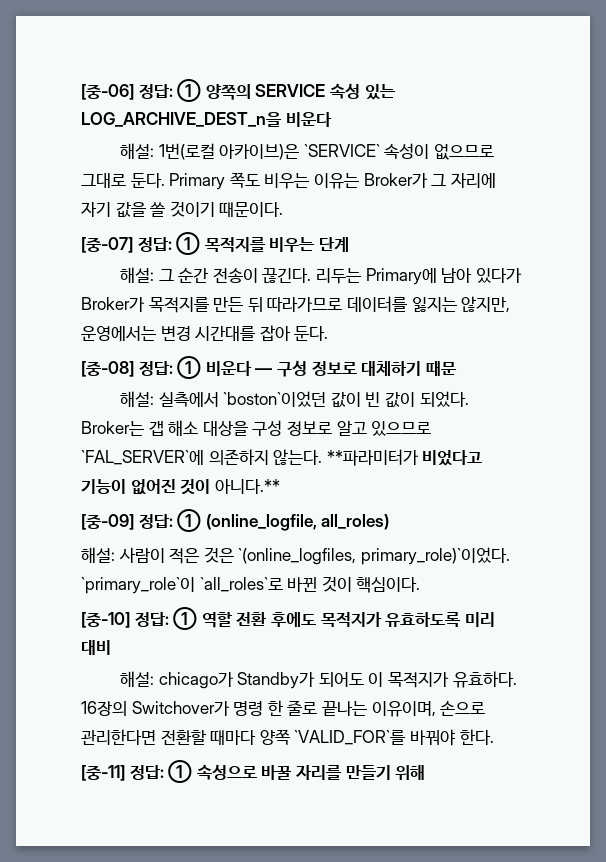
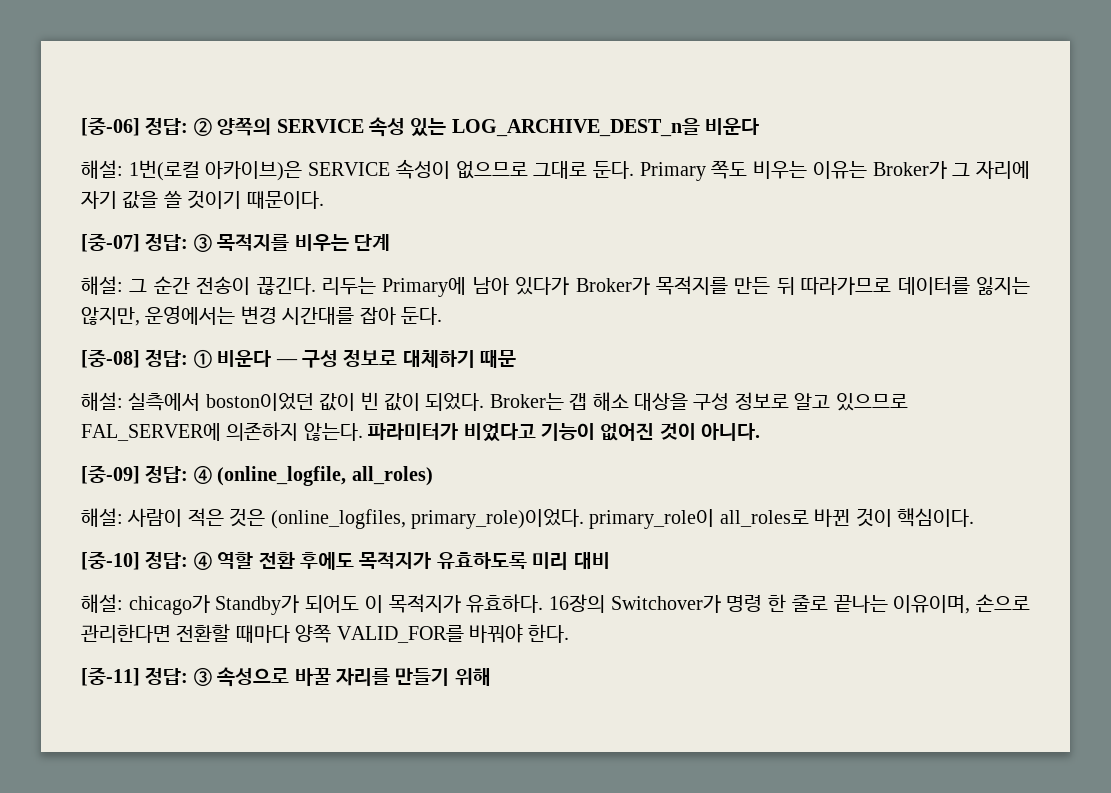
[177,79,202,102] ① -> [193,117,212,137] ②
[303,144,380,157] `SERVICE` -> [308,162,391,176] SERVICE
[176,232,201,255] ① -> [193,233,212,253] ③
[223,391,327,407] `boston`이었던 -> [205,393,314,411] boston이었던
[81,450,204,465] `FAL_SERVER`에 -> [81,423,221,441] FAL_SERVER에
[326,449,419,466] **파라미터가 -> [368,423,459,440] 파라미터가
[214,479,280,494] 아니다.** -> [701,423,761,441] 아니다.
[177,509,202,532] ① -> [193,465,212,485] ④
[238,547,510,565] [81,577,283,594] `(online_logfiles, primary_role)`이었다. `primary_role`이 `all_roles`로 -> [270,509,809,529] (online_logfiles, primary_role)이었다. primary_role이 all_roles로
[173,607,198,630] ① -> [193,551,212,571] ④
[294,730,406,745] `VALID_FOR`를 -> [336,625,464,643] VALID_FOR를
[168,760,193,783] ① -> [193,667,212,687] ③

